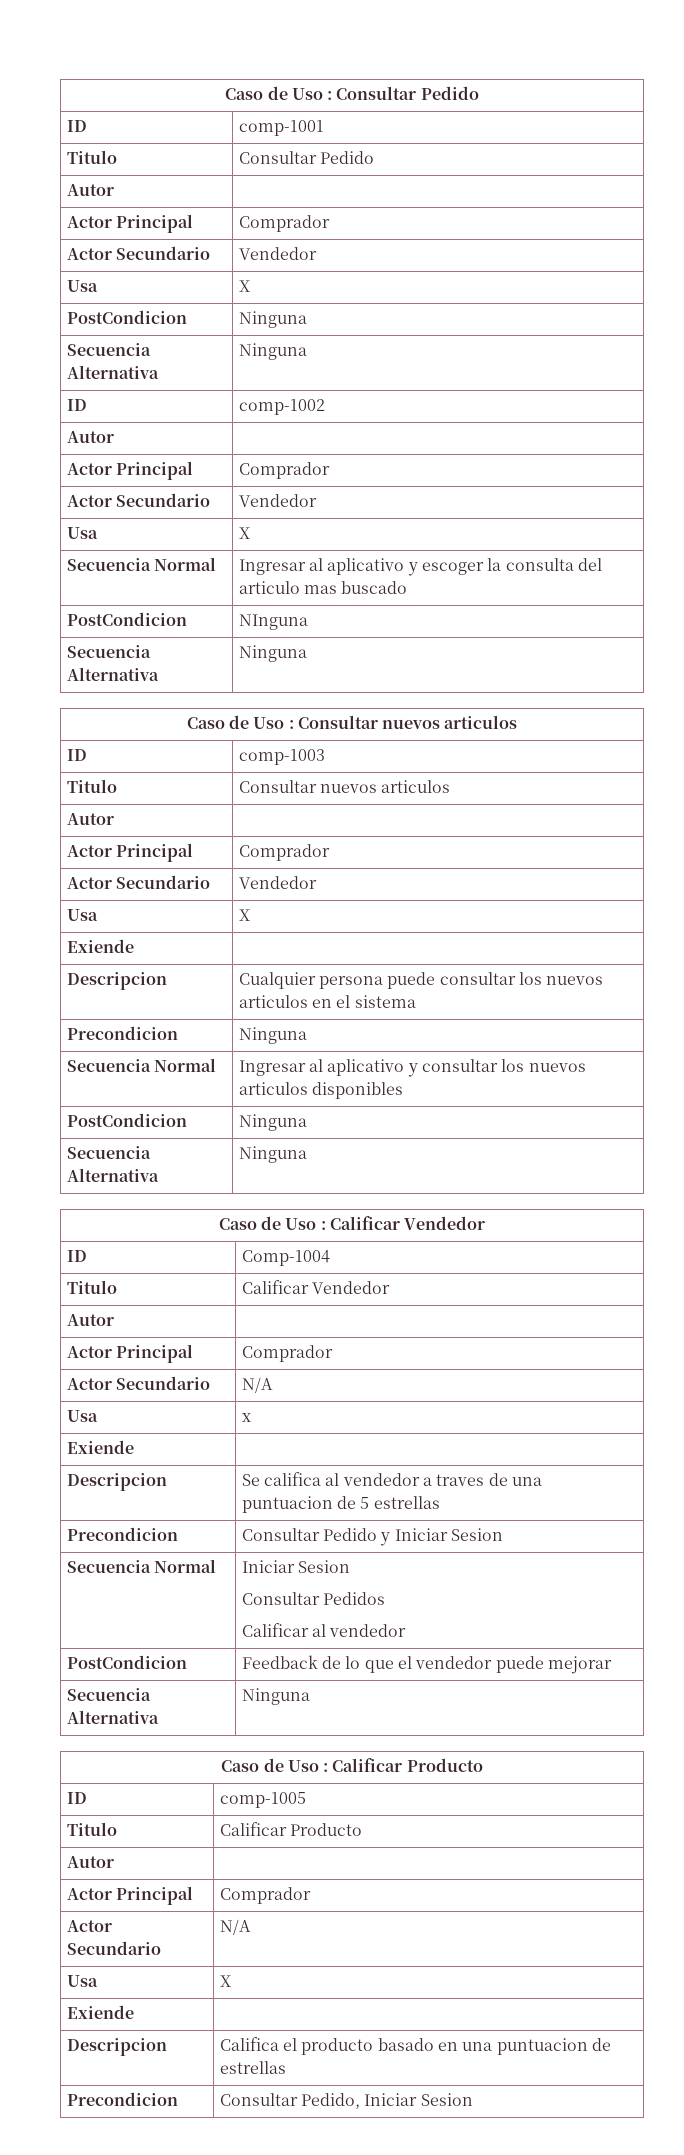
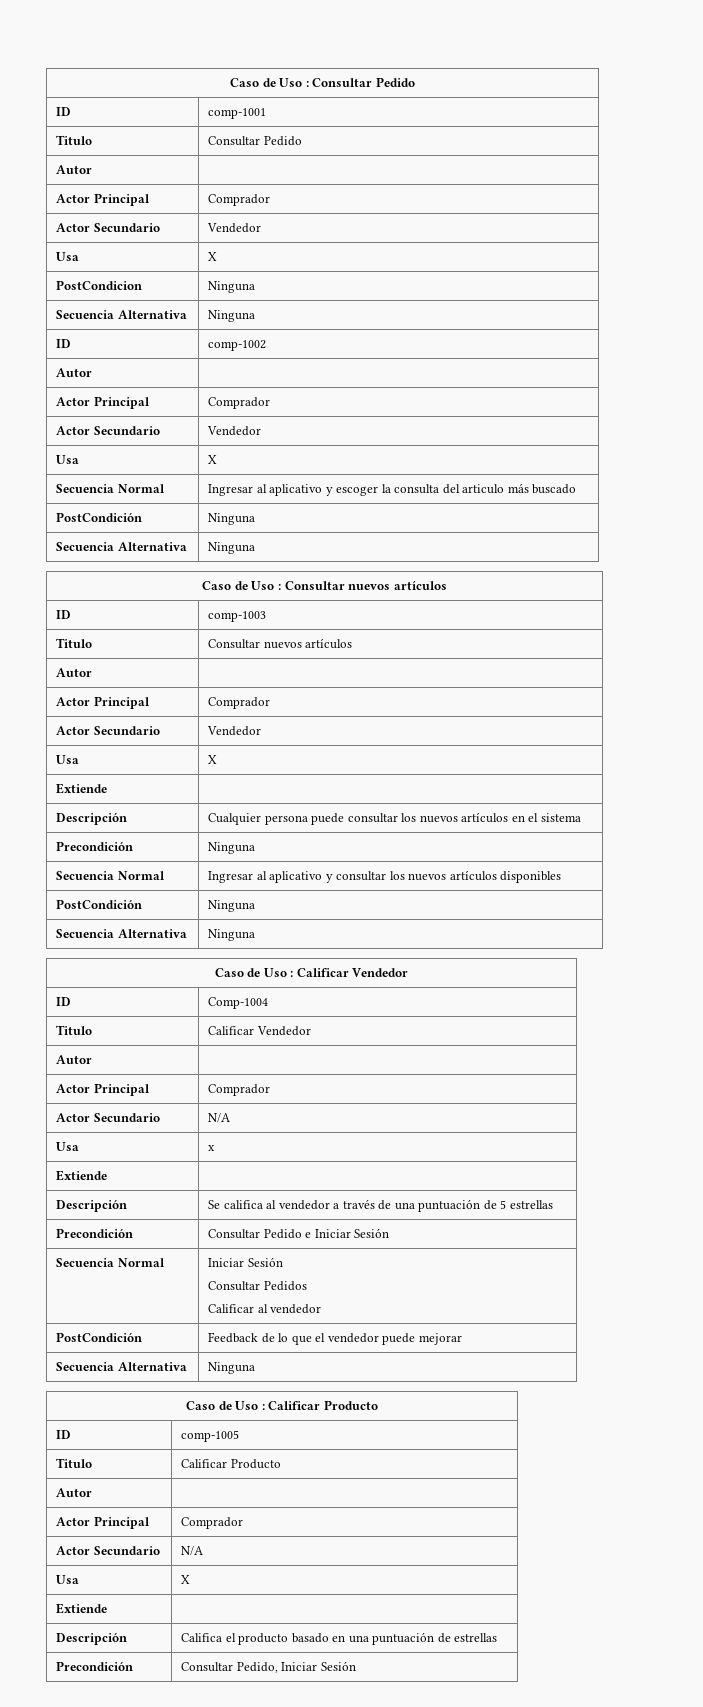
[304,585,338,594] mas -> [507,483,529,493] más
[66,612,187,626] [238,614,308,630] PostCondicion | NInguna -> [56,512,143,522] [208,513,256,525] PostCondición | Ninguna
[444,715,518,729] articulos -> [393,580,447,590] artículos
[381,780,451,793] [66,813,114,825] [66,843,194,862] [238,844,330,861] [66,875,211,889] [238,876,317,889] [66,909,98,921] [238,909,250,921] [66,939,134,953] [66,972,167,990] articulos // Autor | // Actor Principal | Comprador // Actor Secundario | Vendedor // Usa | X // Exiende | // Descripcion -> [305,639,353,649] [56,668,93,677] [56,696,150,709] [208,697,271,709] [56,726,160,735] [207,726,262,736] [56,755,80,764] [208,755,218,764] [56,783,108,794] [56,812,128,825] artículos // Autor | // Actor Principal | Comprador // Actor Secundario | Vendedor // Usa | X // Extiende | // Descripción
[238,995,308,1008] articulos -> [461,813,509,823] artículos
[66,1026,178,1040] Precondicion -> [56,841,134,851] Precondición
[238,1082,308,1095] articulos -> [449,871,497,881] artículos
[66,1113,187,1127] PostCondicion -> [56,899,143,909] PostCondición
[66,1440,134,1454] [66,1473,167,1491] Exiende | // Descripcion -> [56,1170,108,1181] [56,1199,128,1212] Extiende | // Descripción
[436,1474,485,1486] traves -> [342,1199,375,1209] través
[241,1496,333,1513] puntuacion -> [418,1199,481,1212] puntuación
[66,1527,178,1541] [241,1528,504,1546] Precondicion | Consultar Pedido y Iniciar Sesion -> [56,1228,134,1238] [208,1228,390,1239] Precondición | Consultar Pedido e Iniciar Sesión
[298,1560,351,1573] Sesion -> [247,1257,283,1267] Sesión
[66,1655,187,1669] PostCondicion -> [56,1332,143,1342] PostCondición
[66,2005,134,2019] [66,2038,167,2056] Exiende | // Descripcion -> [56,1603,108,1614] [56,1632,128,1645] Extiende | // Descripción
[496,2038,588,2055] puntuacion -> [372,1632,435,1645] puntuación
[66,2092,178,2106] Precondicion -> [56,1661,134,1671] Precondición
[420,2093,473,2106] Sesion -> [320,1661,356,1671] Sesión

